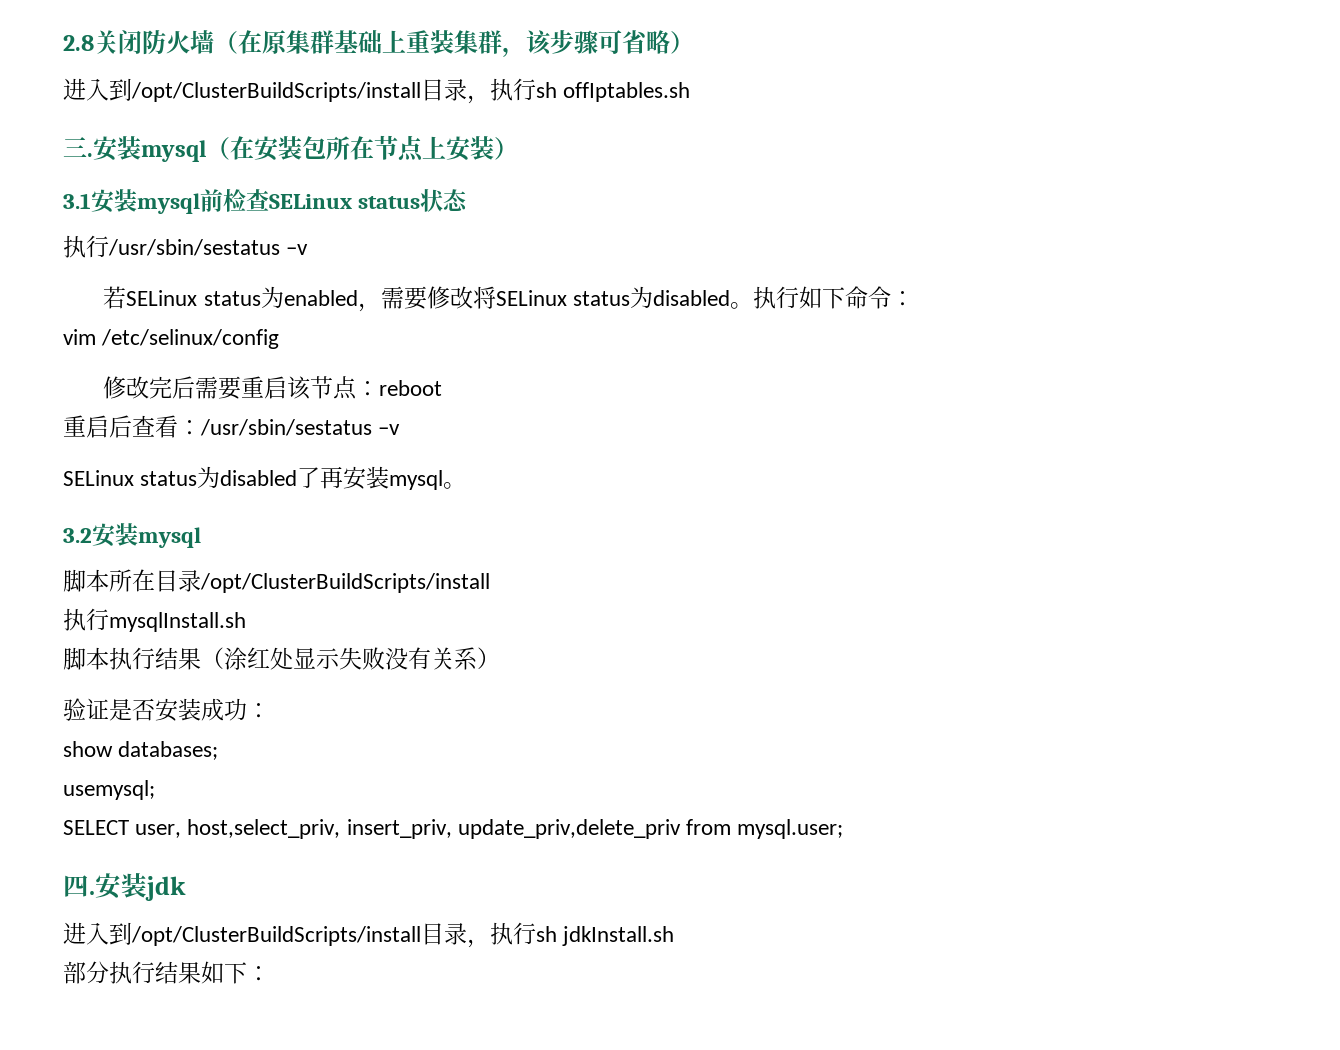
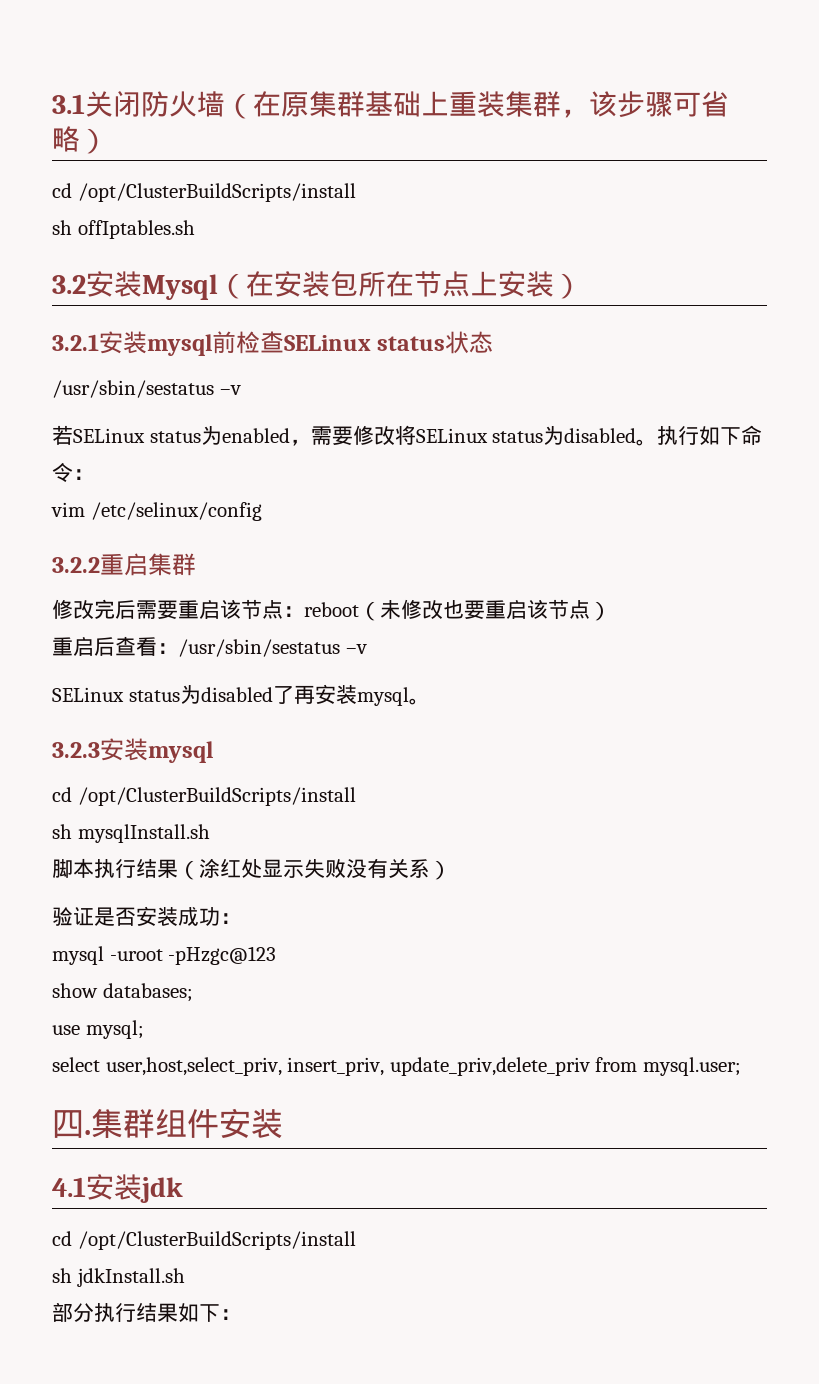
[63,35,94,51] 2.8 -> [52,94,85,114] 3.1
[63,78,536,104] 进入到/opt/ClusterBuildScripts/install目录，执行 -> [52,183,356,202] cd /opt/ClusterBuildScripts/install //
[63,136,206,162] 三.安装mysql -> [52,271,218,300] 3.2安装Mysql
[63,193,91,209] 3.1 -> [52,334,99,351] 3.2.1
[63,235,109,258] 执行 -> (494, 342) none
(280, 339) none -> [52,553,196,576] // 3.2.2重启集群
(443, 388) none -> [359,599,611,621] （未修改也要重启该节点）
[63,528,92,543] 3.2 -> [52,742,100,758] 3.2.3
[63,569,490,593] [63,608,109,631] 脚本所在目录/opt/ClusterBuildScripts/install // 执行 -> [52,787,356,806] [52,824,72,839] cd /opt/ClusterBuildScripts/install // sh
(270, 710) none -> [52,946,277,965] // mysql -uroot -pHzgc@123
[63,780,155,800] [63,819,341,839] usemysql; // SELECT user, host,select_priv, -> [52,1020,144,1039] [52,1057,282,1076] use mysql; // select user,host,select_priv,
(95, 893) none -> [91,1108,283,1138] [52,1177,86,1197] 集群组件安装 // 4.1
[63,922,536,948] 进入到/opt/ClusterBuildScripts/install目录，执行 -> [52,1231,356,1250] cd /opt/ClusterBuildScripts/install //

